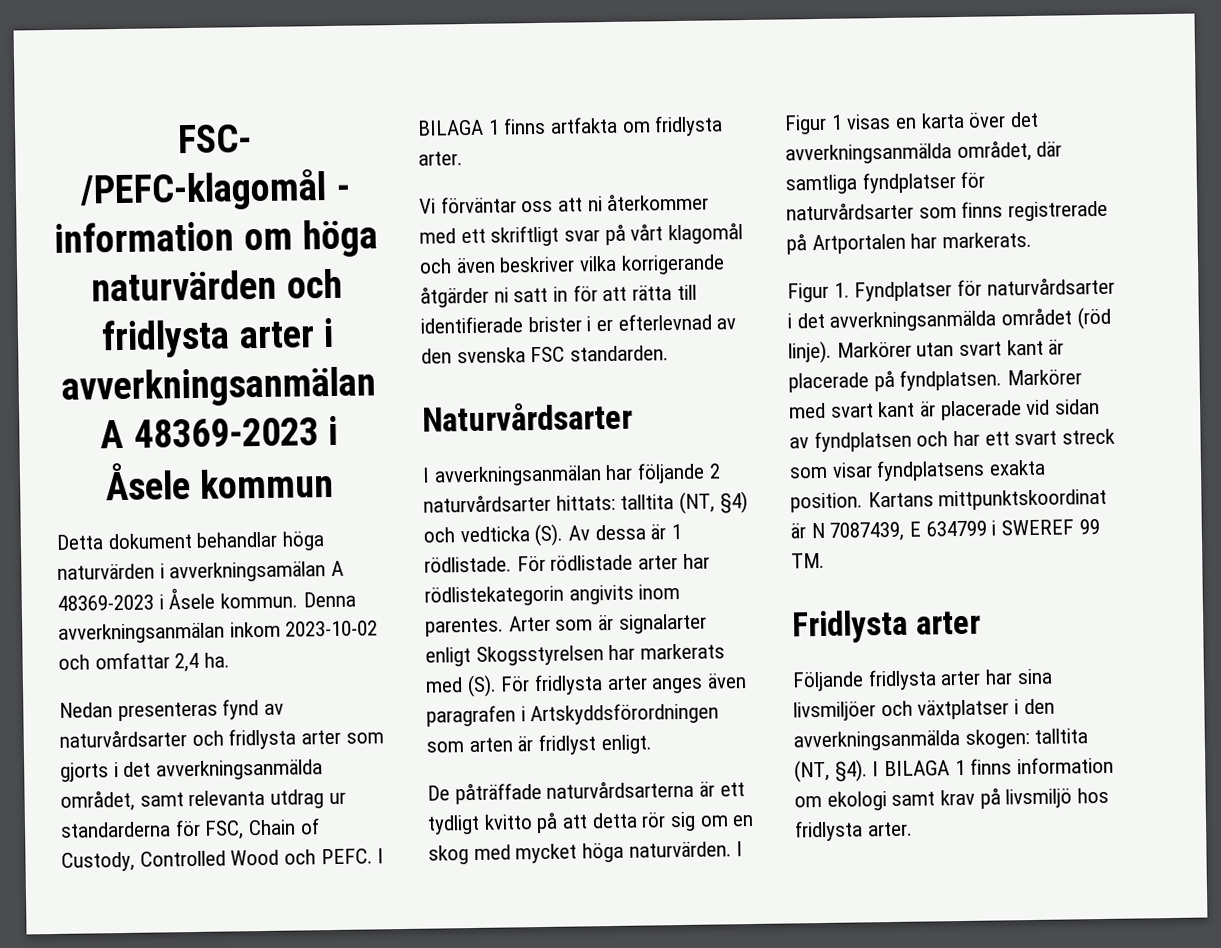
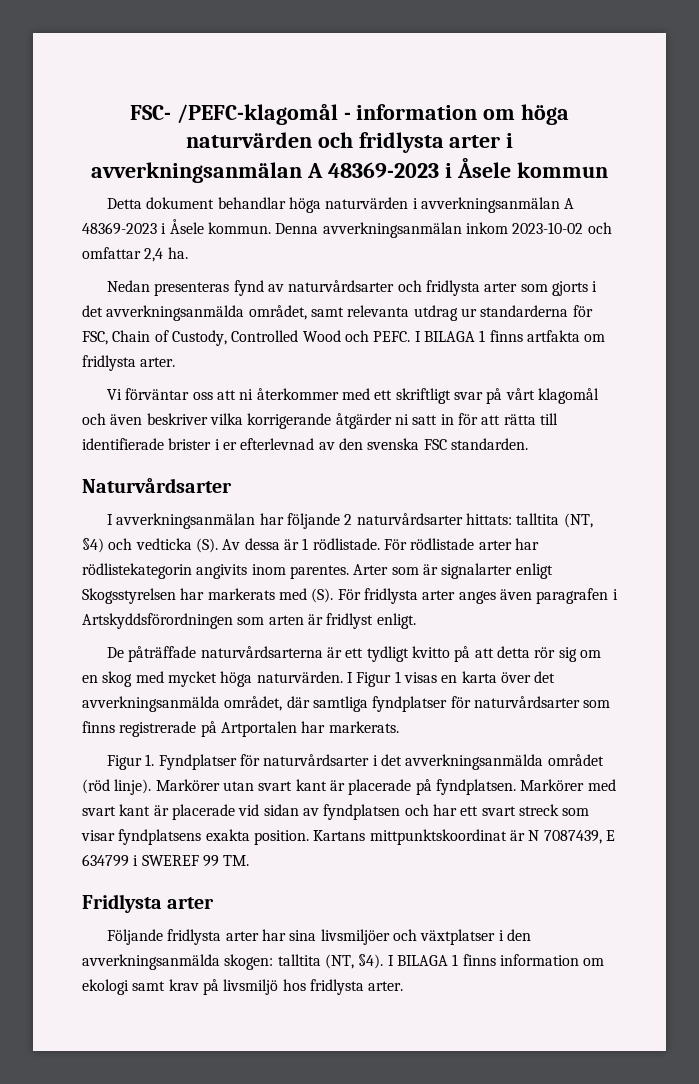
[169,561,327,583] avverkningsamälan -> [420,197,560,213] avverkningsanmälan

